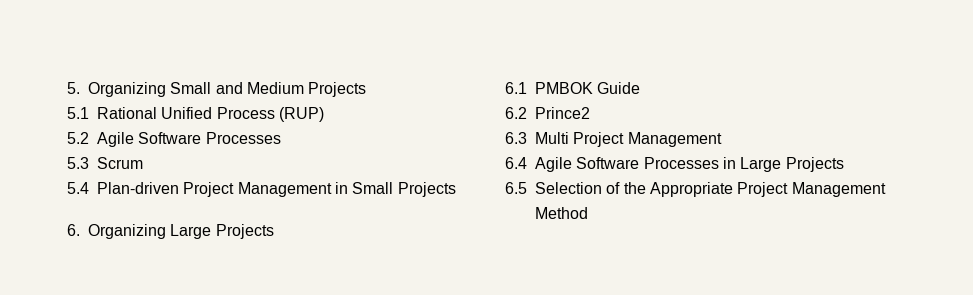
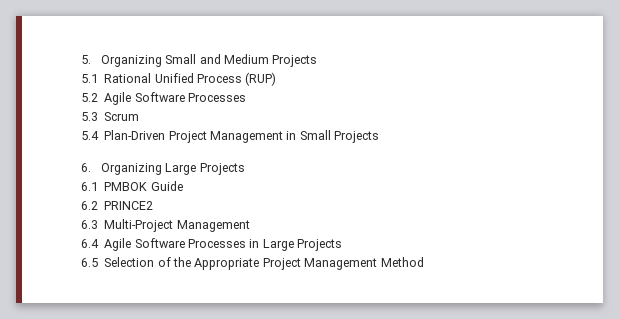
[97,182,179,194] Plan-driven -> [104,130,166,140] Plan-Driven
[535,107,590,119] Prince2 -> [104,201,154,210] PRINCE2
[535,132,625,147] Multi Project -> [104,219,174,232] Multi-Project

